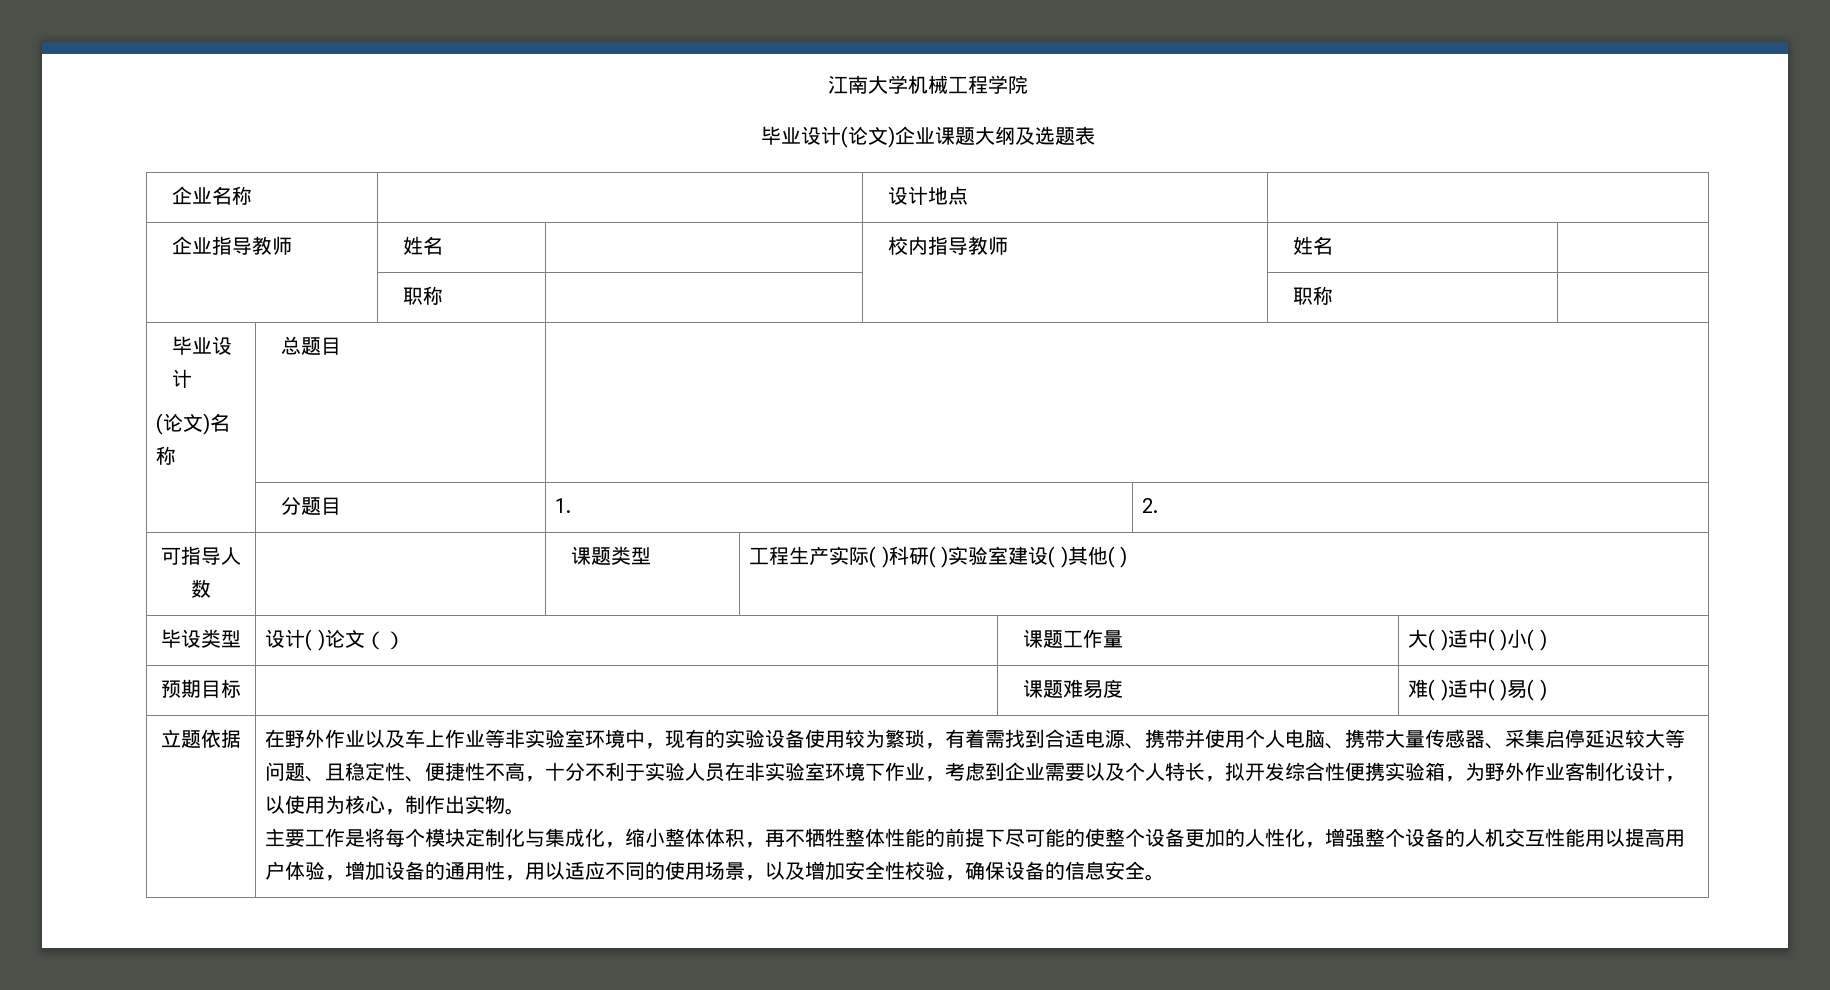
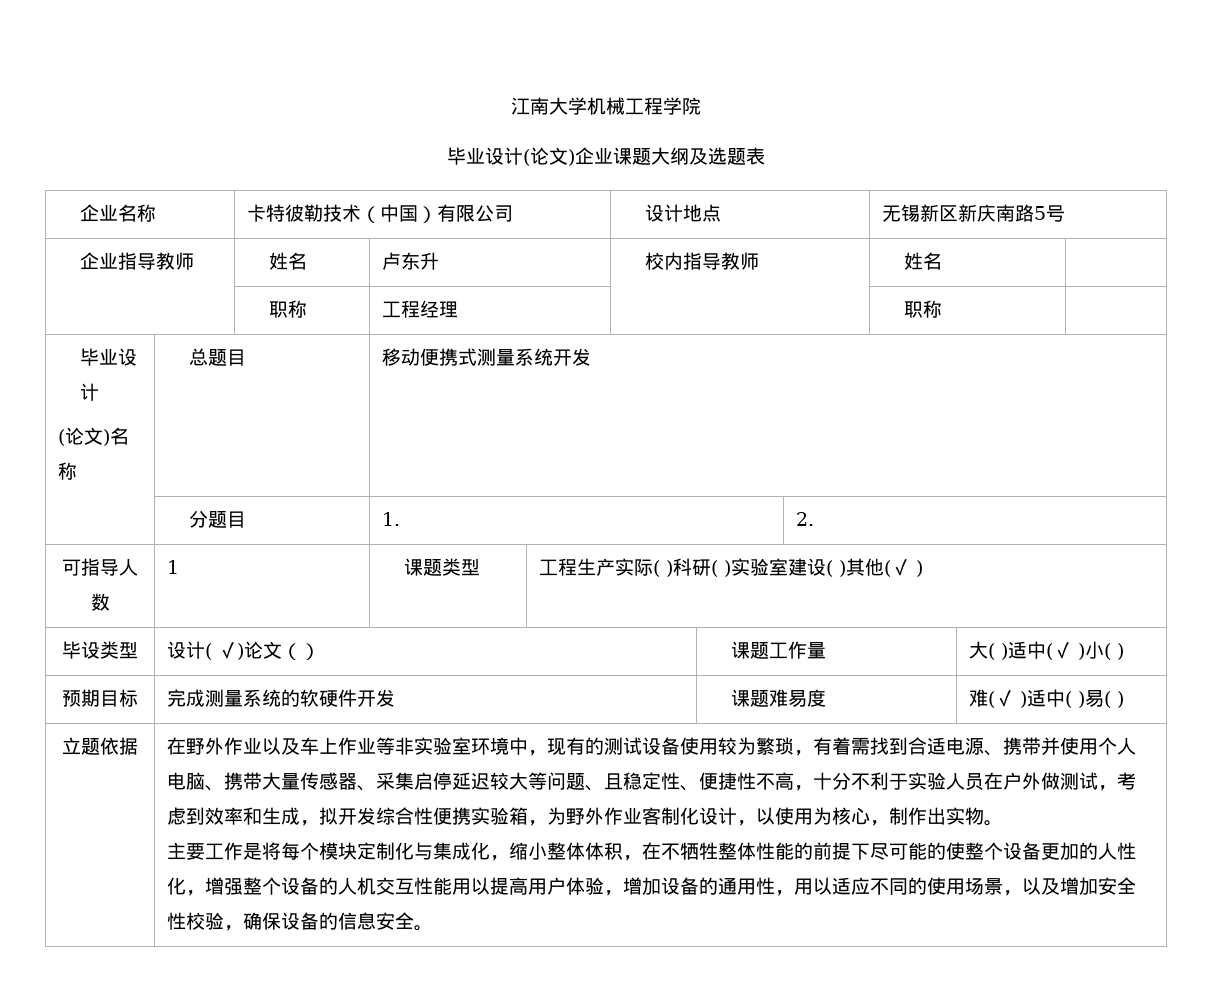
[888,186,969,205] | 设计地点 | -> [246,204,513,223] [644,204,721,222] [881,204,1065,222] 卡特彼勒技术（中国）有限公司 | 设计地点 | 无锡新区新庆南路5号
(444, 245) none -> [381,252,439,270] 卢东升
(444, 295) none -> [381,300,458,318] 工程经理
(342, 346) none -> [381,348,591,366] 移动便携式测量系统开发
(211, 588) none -> [166,560,179,574] 1
[1107,546,1115,568] ( -> [883,559,910,577] (✓
[317,629,325,651] ) -> [217,642,244,660] ✓)
[1487,629,1495,651] ( -> [1045,642,1072,660] (✓
(241, 688) none -> [166,689,395,707] 完成测量系统的软硬件开发
[1428,679,1436,701] ( -> [987,690,1014,708] (✓
[725,729,766,748] 实验 -> [603,737,642,755] 测试
[745,762,1206,782] 非实验室环境下作业，考虑到企业需要以及个人特长 -> [1002,772,1136,791] [166,807,300,825] 户外做测试，考虑到效率和生成
[765,829,786,847] 再 -> [641,842,661,860] 在

